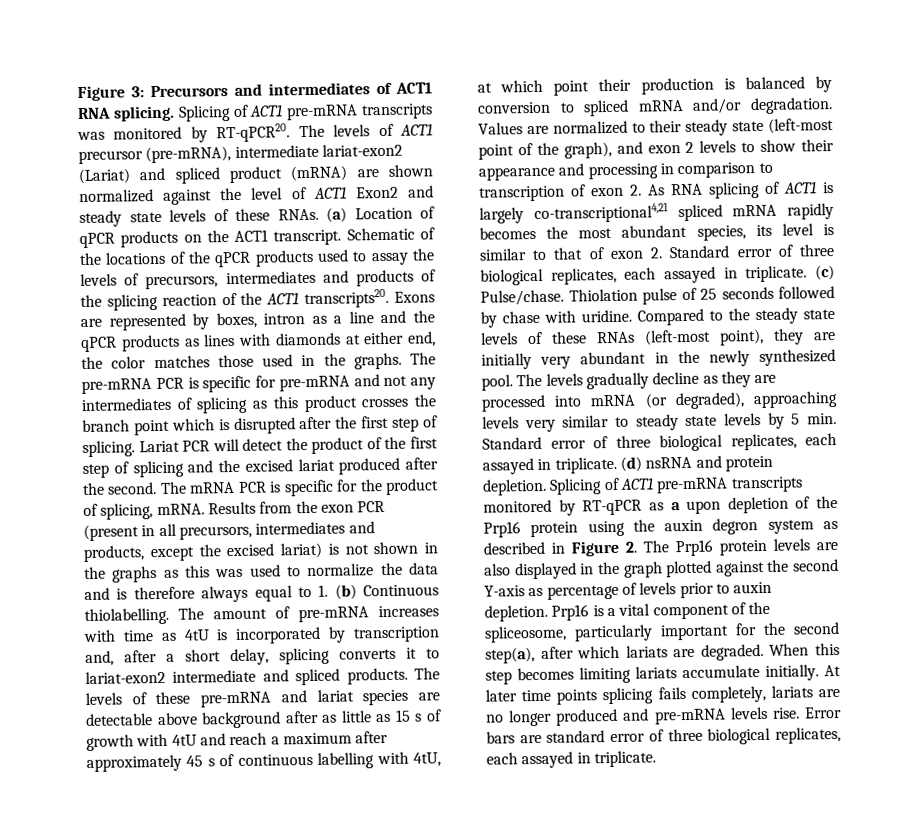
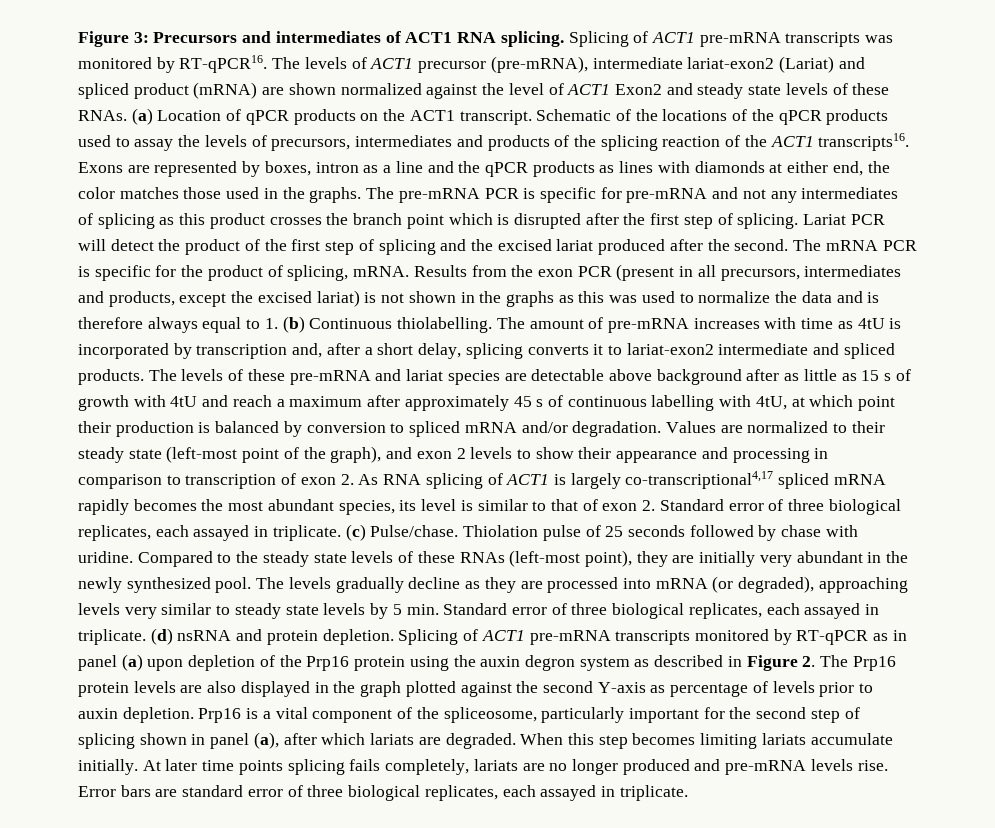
[216,123,291,143] RT-qPCR20. -> [179,55,268,73] RT-qPCR16.
[304,288,390,309] transcripts20. -> [818,133,910,151] transcripts16.
[533,202,669,223] co-transcriptional4,21 -> [625,471,774,489] co-transcriptional4,17
[670,502,681,511] a -> [892,630,907,641] [78,654,143,671] in panel (a)
[485,647,535,664] step(a), -> [810,707,860,723] [78,732,279,749] step of splicing shown in panel (a),

